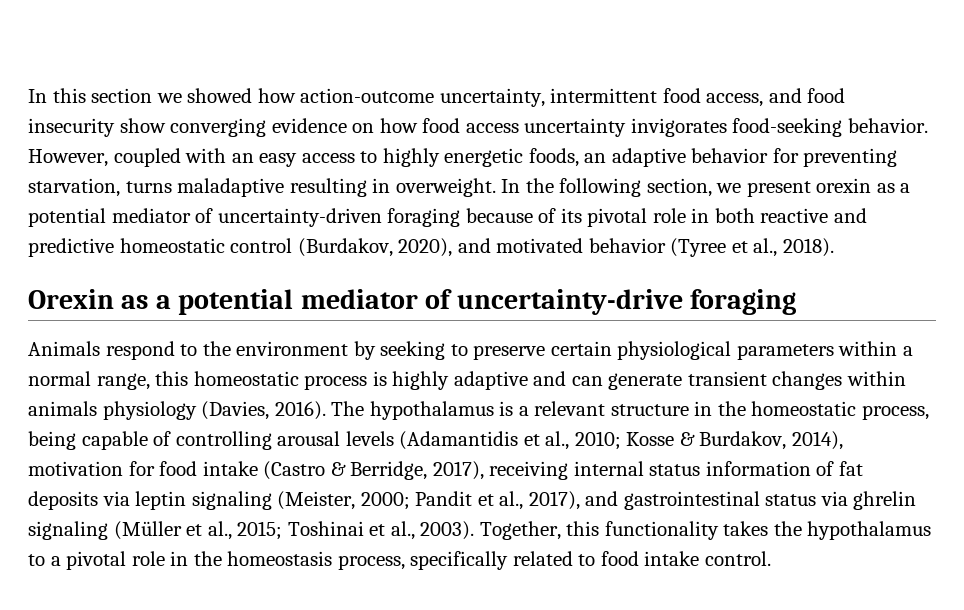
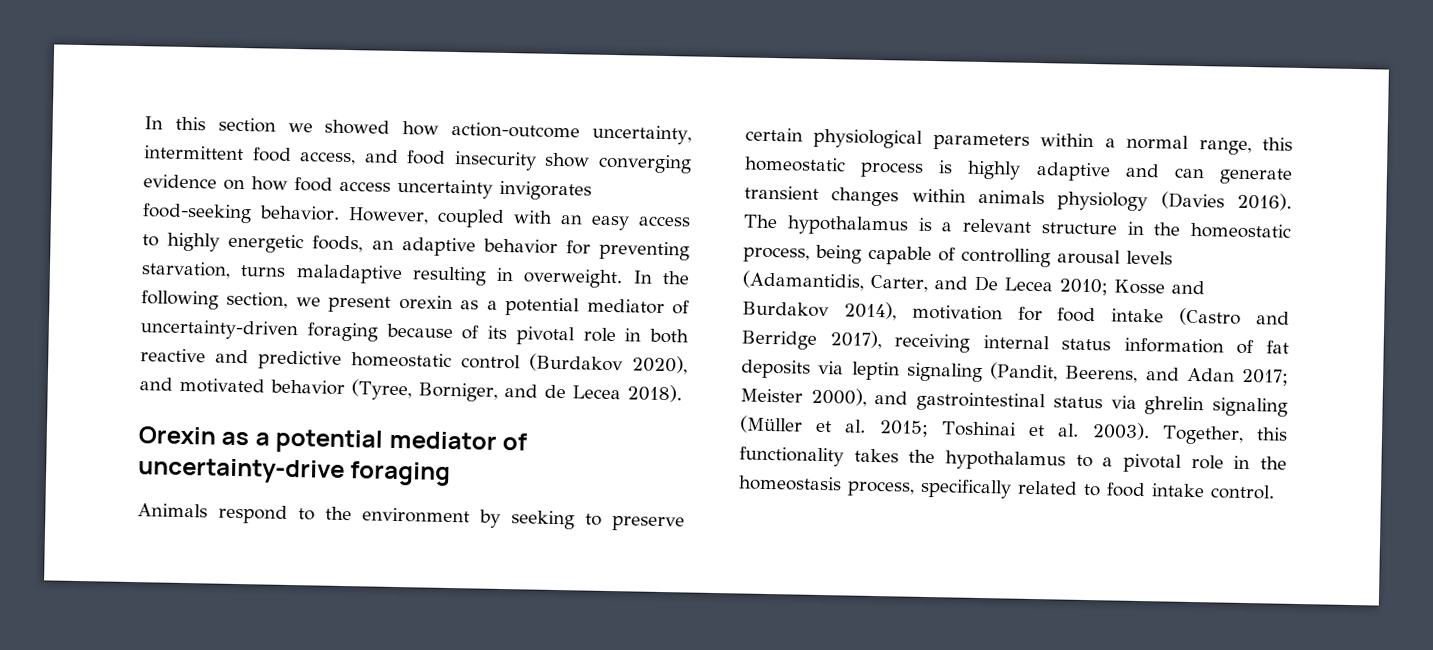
[297,238,393,257] (Burdakov, -> [529,353,623,373] (Burdakov
[670,238,778,257] (Tyree et al., -> [351,379,621,402] (Tyree, Borniger, and de Lecea
[201,401,270,420] (Davies, -> [1160,191,1225,210] (Davies
[399,431,787,450] (Adamantidis et al., 2010; Kosse & Burdakov, -> [742,270,1205,296] [742,301,829,318] (Adamantidis, Carter, and De Lecea 2010; Kosse and Burdakov
[330,461,428,480] & Berridge, -> [1256,311,1290,325] [741,330,817,350] and Berridge
[277,491,580,510] (Meister, 2000; Pandit et al., 2017), -> [990,362,1289,386] [740,387,867,407] (Pandit, Beerens, and Adan 2017; Meister 2000),
[207,521,232,540] al., -> [844,419,867,433] al.
[390,521,415,540] al., -> [1057,423,1080,437] al.

